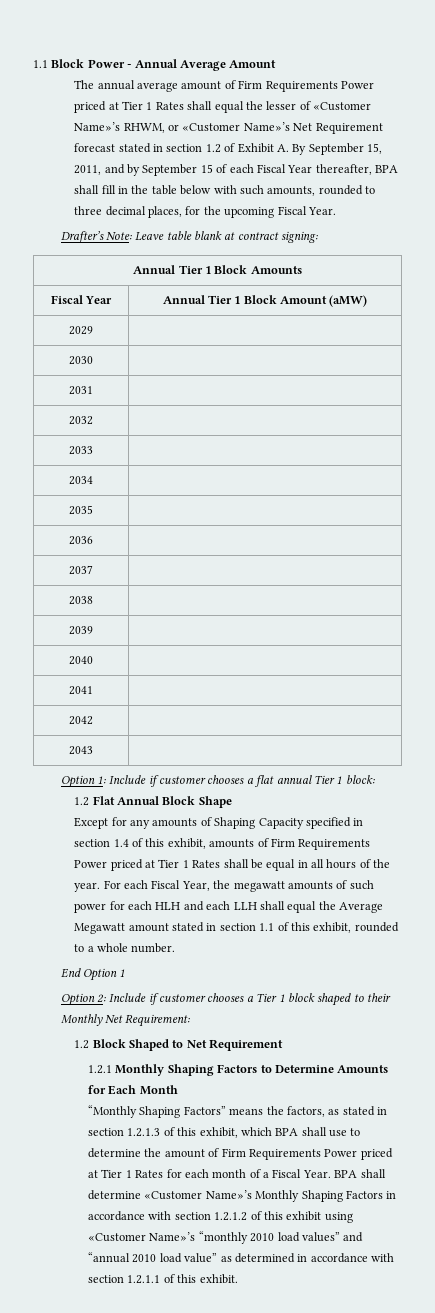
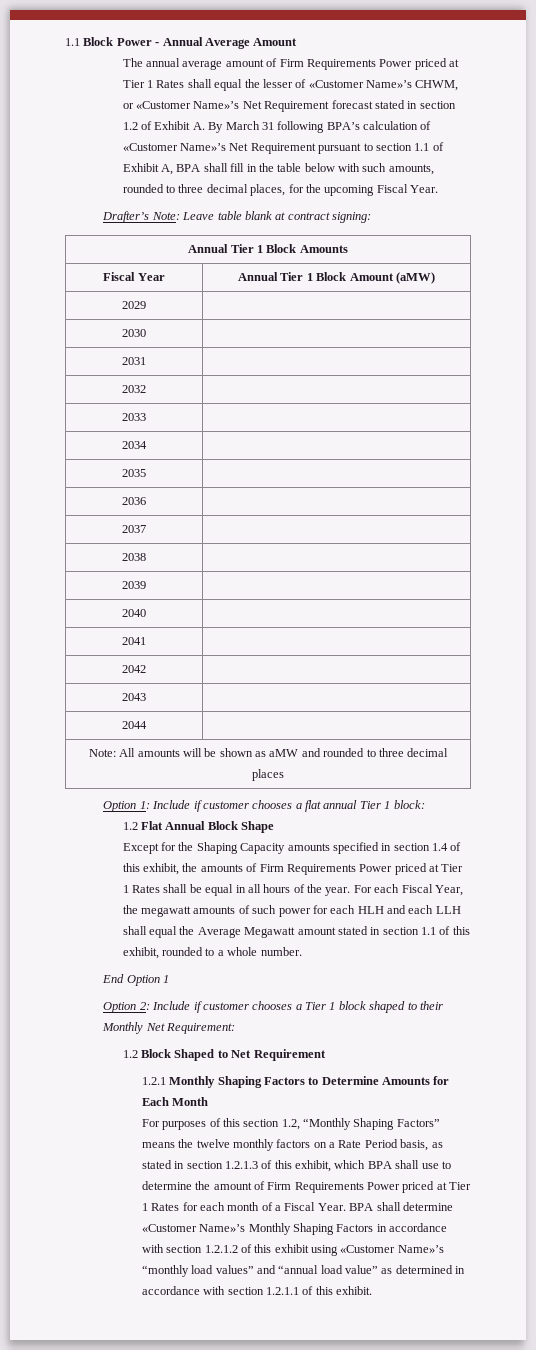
[123,123,165,133] RHWM, -> [415,80,459,91] CHWM,
[308,143,383,155] [74,164,372,176] September 15, 2011, and by September 15 of each Fiscal Year thereafter, -> [225,121,432,133] [122,142,444,154] [122,163,174,175] March 31 following BPA’s calculation of «Customer Name»’s Net Requirement pursuant to section 1.1 of Exhibit A,
(93, 750) none -> [122,721,147,729] [88,748,449,757] [252,769,284,781] // 2044 | // Note: All amounts will be shown as aMW and rounded to three decimal places
[130,817,212,829] any amounts of -> [178,842,194,851] the
(304, 823) none -> [287,843,330,851] amounts
(206, 843) none -> [182,863,198,872] the
(178, 1090) none -> [141,1118,300,1130] For purposes of this section 1.2,
[286,1106,325,1117] factors, -> [196,1139,429,1151] twelve monthly factors on a Rate Period basis,
[250,1233,275,1242] 2010 -> (189, 1271) none
[132,1254,157,1263] 2010 -> (319, 1269) none

